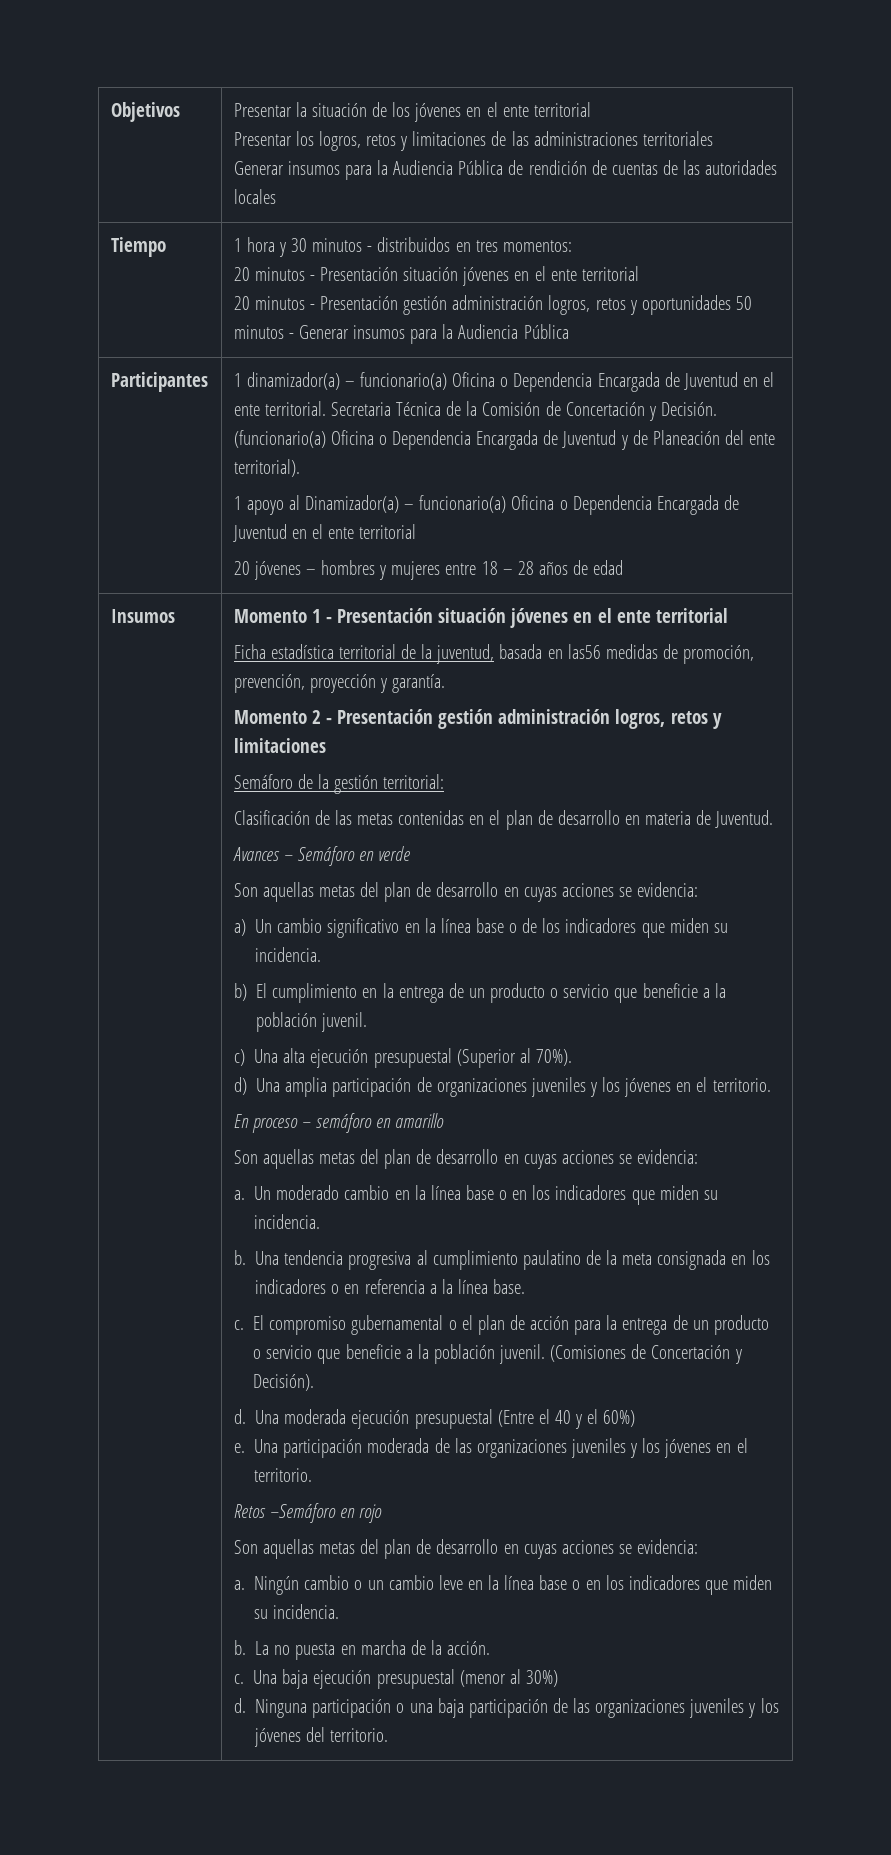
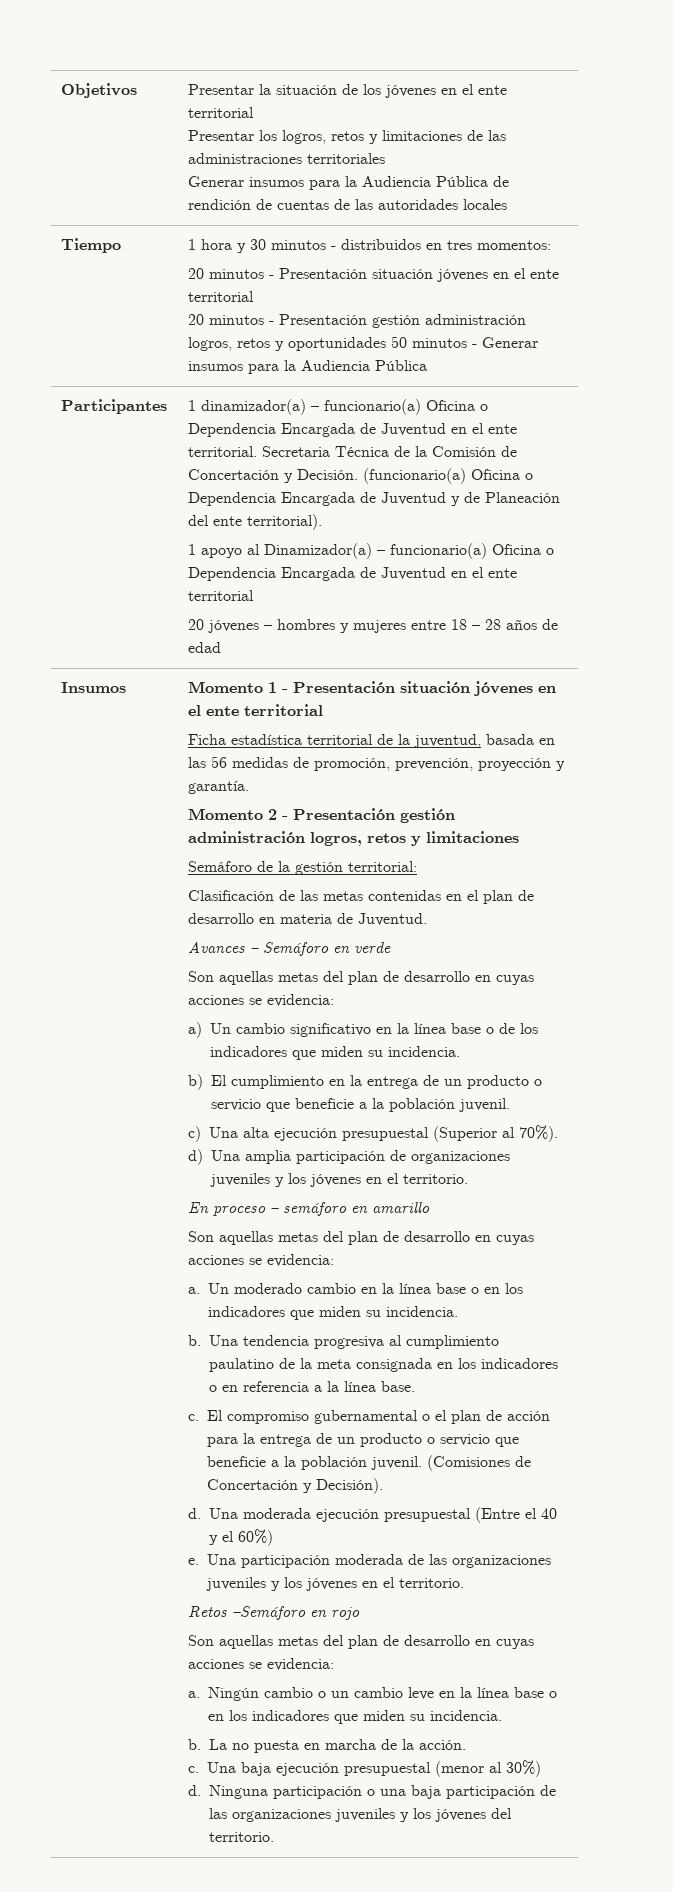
[567,644,601,659] las56 -> [188,756,228,768] las 56

